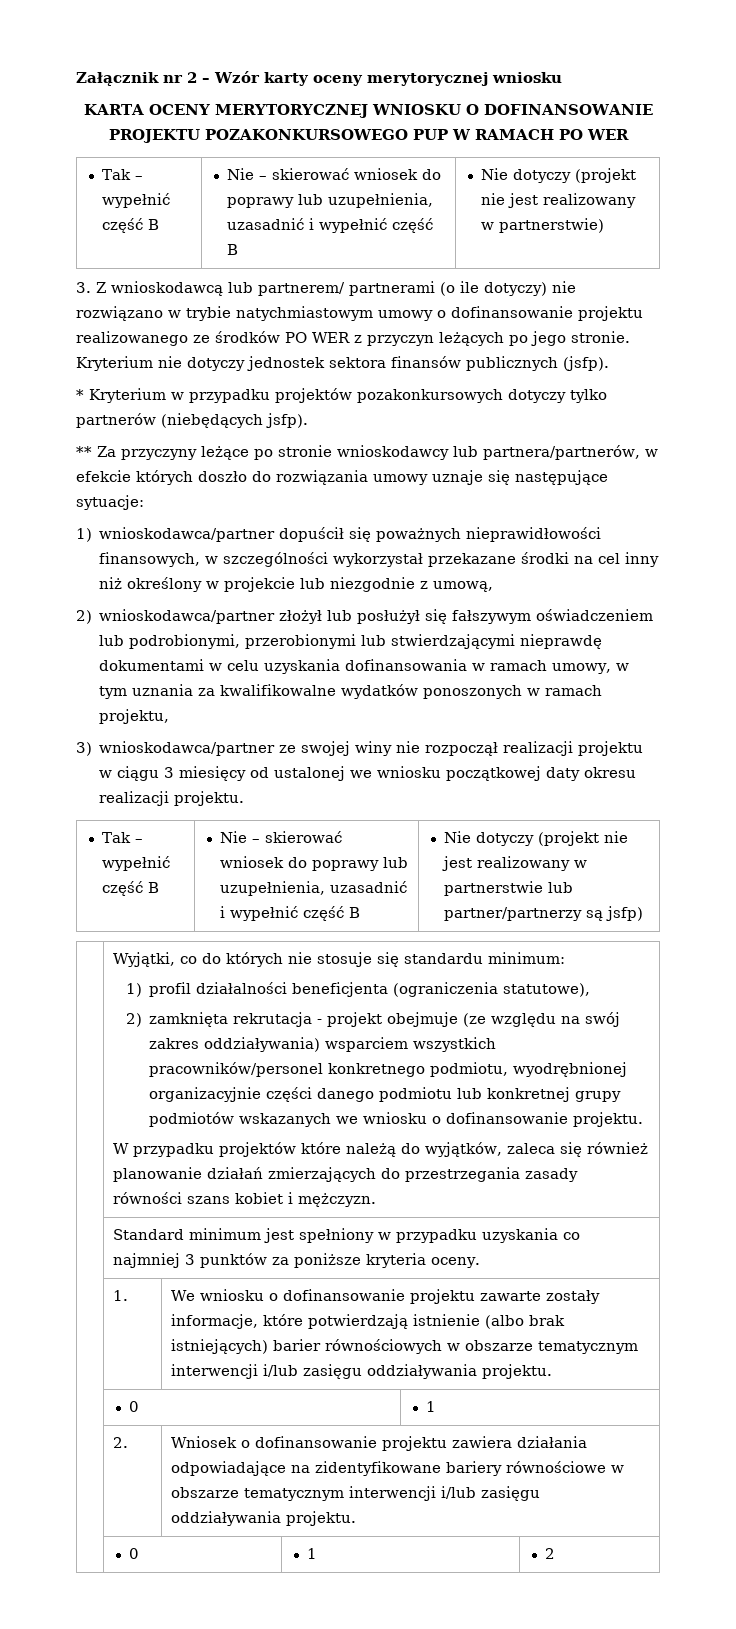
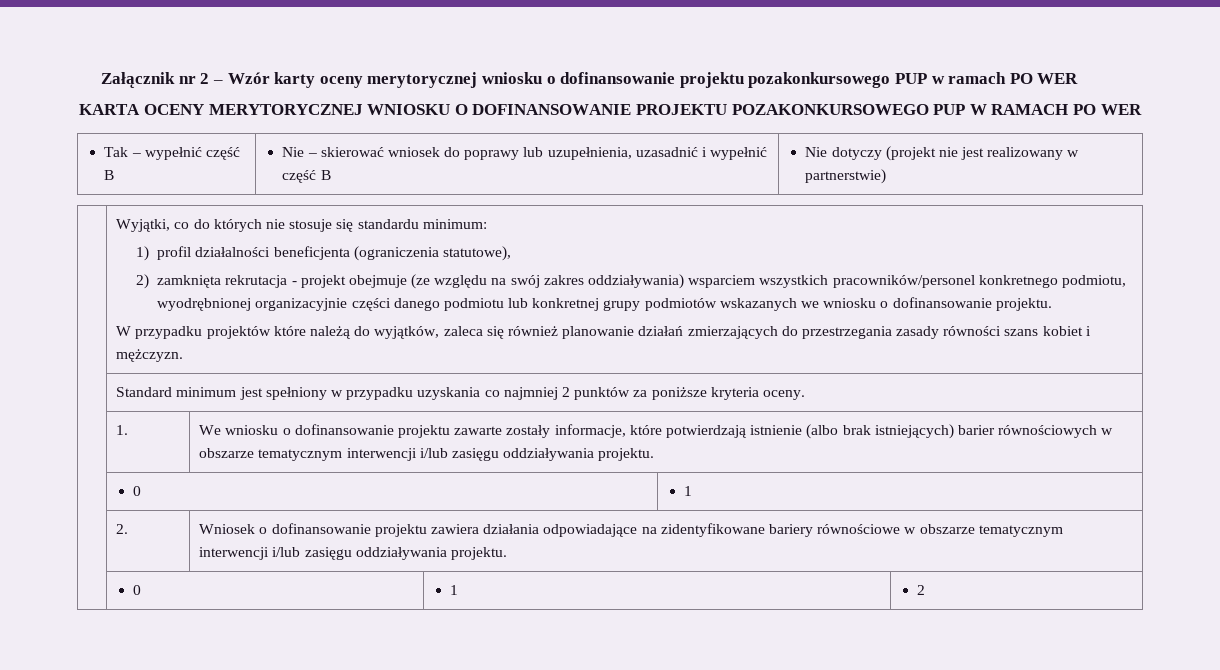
(562, 77) none -> [546,72,1079,88] o dofinansowanie projektu pozakonkursowego PUP w ramach PO WER
[76,281,576,296] [76,306,643,321] [76,331,630,346] [76,356,609,371] [76,388,607,403] [76,413,308,428] [76,445,658,460] [76,470,608,485] [76,495,144,510] [76,527,602,542] [99,552,660,567] [99,577,494,592] [76,609,654,624] [99,634,603,649] [99,659,630,674] [99,684,603,699] [99,709,170,724] [76,741,644,756] [99,766,637,781] [99,791,245,806] [102,832,144,843] [102,856,171,871] [102,881,160,896] [220,831,343,843] [220,856,409,871] [220,881,408,896] [220,906,361,921] [444,831,629,846] [442,856,588,871] [444,881,574,896] [444,906,644,921] // 3. Z wnioskodawcą lub partnerem/ partnerami (o ile dotyczy) nie rozwiązano w trybie natychmiastowym umowy o dofinansowanie projektu realizowanego ze środków PO WER z przyczyn leżących po jego stronie. Kryterium nie dotyczy jednostek sektora finansów publicznych (jsfp). // * Kryterium w przypadku projektów pozakonkursowych dotyczy tylko partnerów (niebędących jsfp). // ** Za przyczyny leżące po stronie wnioskodawcy lub partnera/partnerów, w efekcie których doszło do rozwiązania umowy uznaje się następujące sytuacje: // 1) wnioskodawca/partner dopuścił się poważnych nieprawidłowości finansowych, w szczególności wykorzystał przekazane środki na cel inny niż określony w projekcie lub niezgodnie z umową, // 2) wnioskodawca/partner złożył lub posłużył się fałszywym oświadczeniem lub podrobionymi, przerobionymi lub stwierdzającymi nieprawdę dokumentami w celu uzyskania dofinansowania w ramach umowy, w tym uznania za kwalifikowalne wydatków ponoszonych w ramach projektu, // 3) wnioskodawca/partner ze swojej winy nie rozpoczął realizacji projektu w ciągu 3 miesięcy od ustalonej we wniosku początkowej daty okresu realizacji projektu. // Tak – wypełnić część B | Nie – skierować wniosek do poprawy lub uzupełnienia, uzasadnić i wypełnić część B | Nie dotyczy (projekt nie jest realizowany w partnerstwie lub partner/partnerzy są jsfp) -> (887, 176) none
[185,1254,196,1265] 3 -> [561,387,570,397] 2

